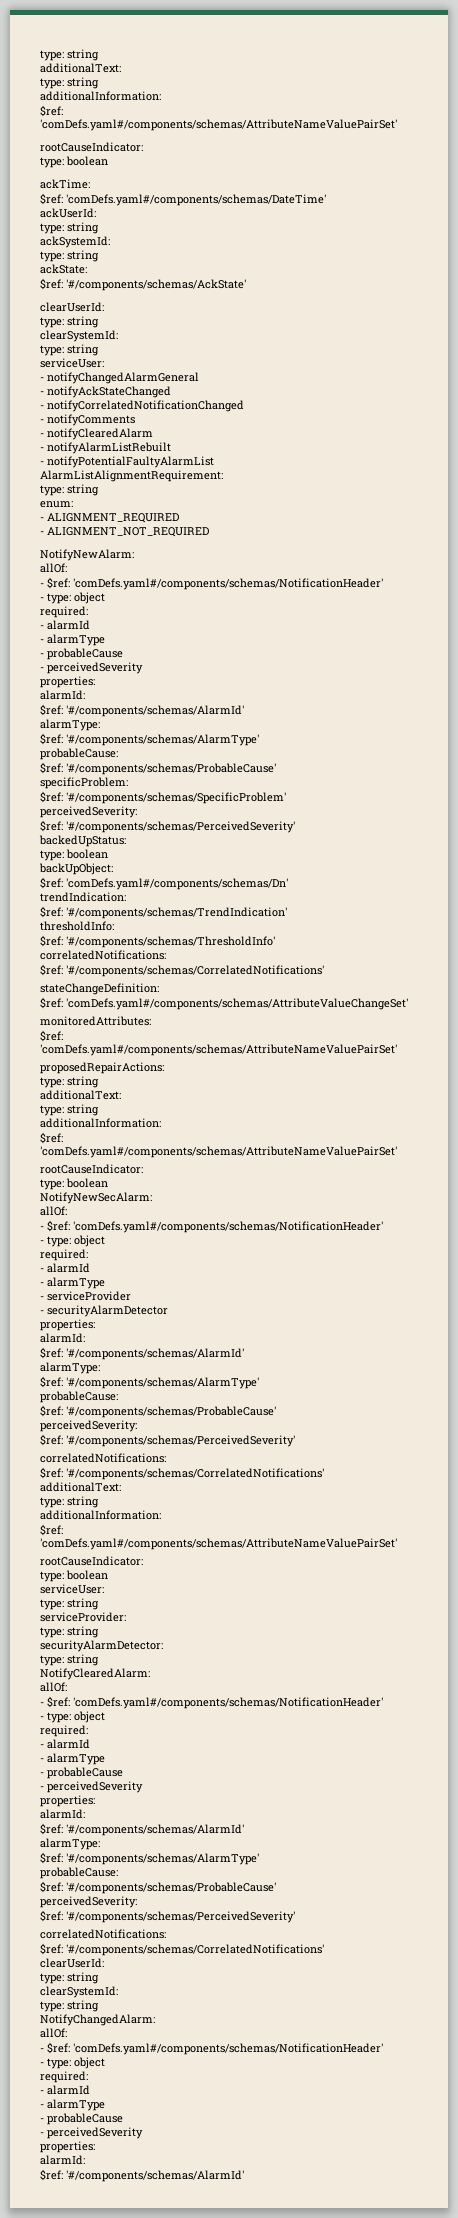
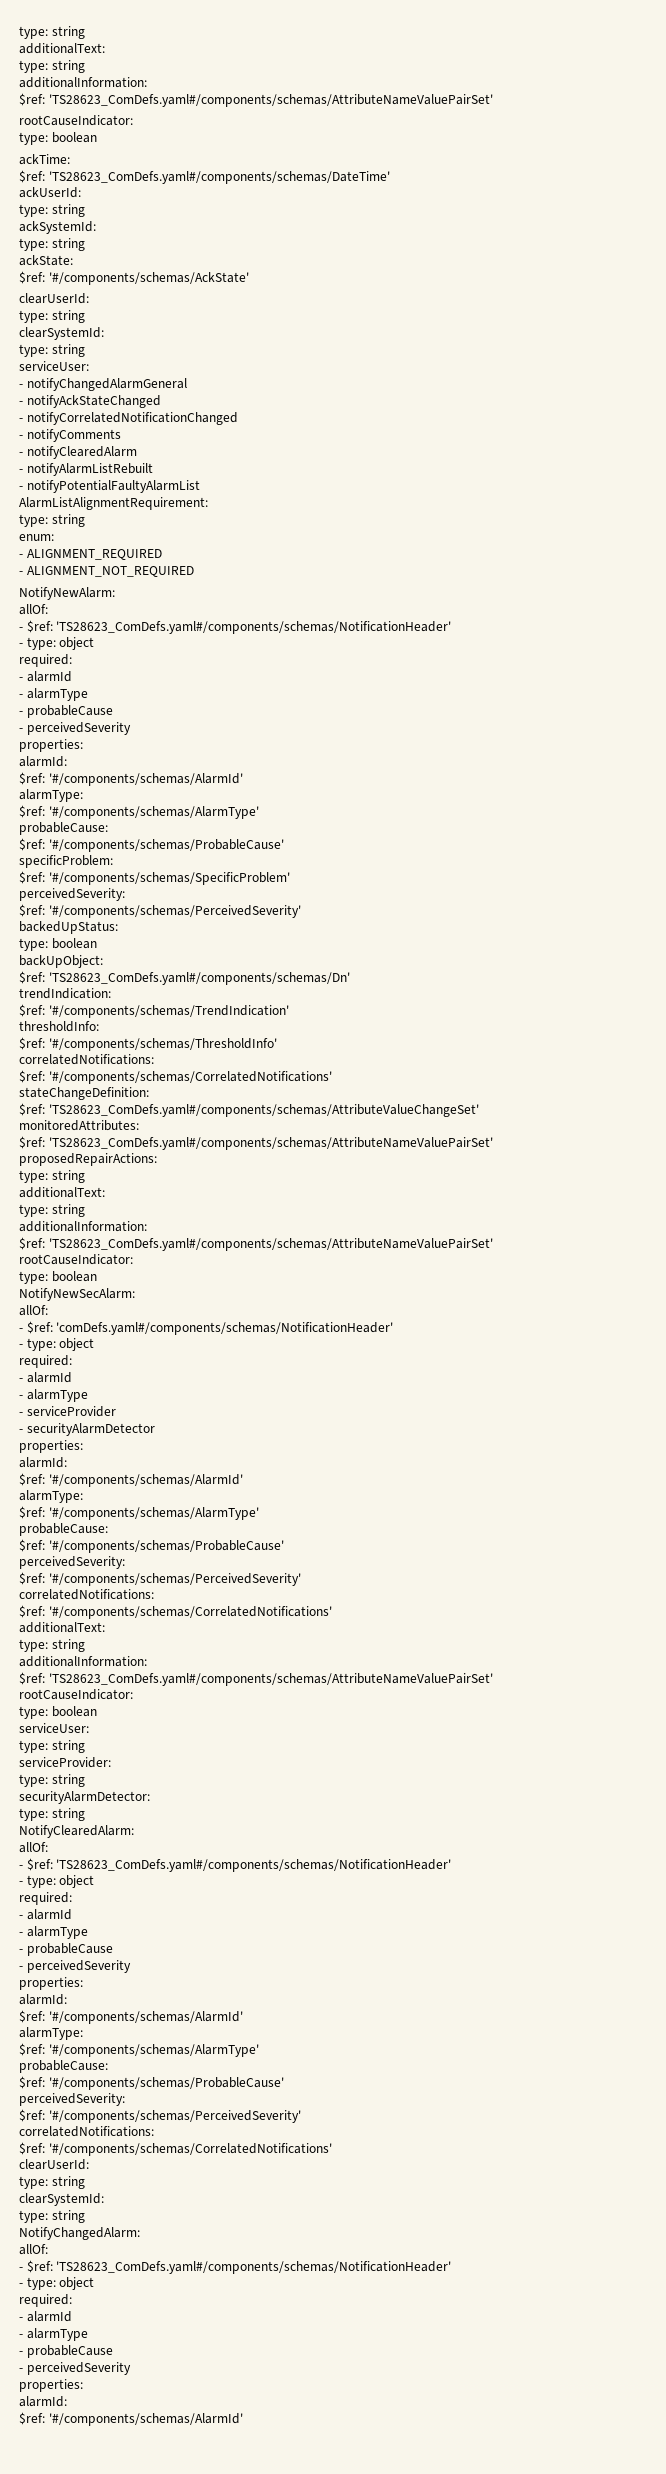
[40,49,99,61] [40,63,121,73] [40,77,99,89] [40,91,161,101] [40,105,63,117] [40,119,397,131] type: string // additionalText: // type: string // additionalInformation: // $ref: 'comDefs.yaml#/components/schemas/AttributeNameValuePairSet' -> [19,26,85,39] [19,43,105,54] [19,60,85,73] [19,77,147,88] [19,93,493,107] type: string // additionalText: // type: string // additionalInformation: // $ref: 'TS28623_ComDefs.yaml#/components/schemas/AttributeNameValuePairSet'
[66,194,326,206] 'comDefs.yaml#/components/schemas/DateTime' -> [48,171,390,184] 'TS28623_ComDefs.yaml#/components/schemas/DateTime'
[73,578,383,590] 'comDefs.yaml#/components/schemas/NotificationHeader' -> [56,621,452,634] 'TS28623_ComDefs.yaml#/components/schemas/NotificationHeader'
[66,878,288,890] 'comDefs.yaml#/components/schemas/Dn' -> [48,972,350,985] 'TS28623_ComDefs.yaml#/components/schemas/Dn'
[66,998,408,1010] 'comDefs.yaml#/components/schemas/AttributeValueChangeSet' -> [48,1104,479,1117] 'TS28623_ComDefs.yaml#/components/schemas/AttributeValueChangeSet'
[40,1044,397,1056] 'comDefs.yaml#/components/schemas/AttributeNameValuePairSet' -> [48,1137,493,1150] 'TS28623_ComDefs.yaml#/components/schemas/AttributeNameValuePairSet'
[40,1146,397,1158] 'comDefs.yaml#/components/schemas/AttributeNameValuePairSet' -> [48,1238,493,1251] 'TS28623_ComDefs.yaml#/components/schemas/AttributeNameValuePairSet'
[40,1538,397,1550] 'comDefs.yaml#/components/schemas/AttributeNameValuePairSet' -> [48,1673,493,1686] 'TS28623_ComDefs.yaml#/components/schemas/AttributeNameValuePairSet'
[73,1697,383,1709] 'comDefs.yaml#/components/schemas/NotificationHeader' -> [56,1859,452,1872] 'TS28623_ComDefs.yaml#/components/schemas/NotificationHeader'
[73,2043,383,2055] 'comDefs.yaml#/components/schemas/NotificationHeader' -> [56,2261,452,2274] 'TS28623_ComDefs.yaml#/components/schemas/NotificationHeader'

